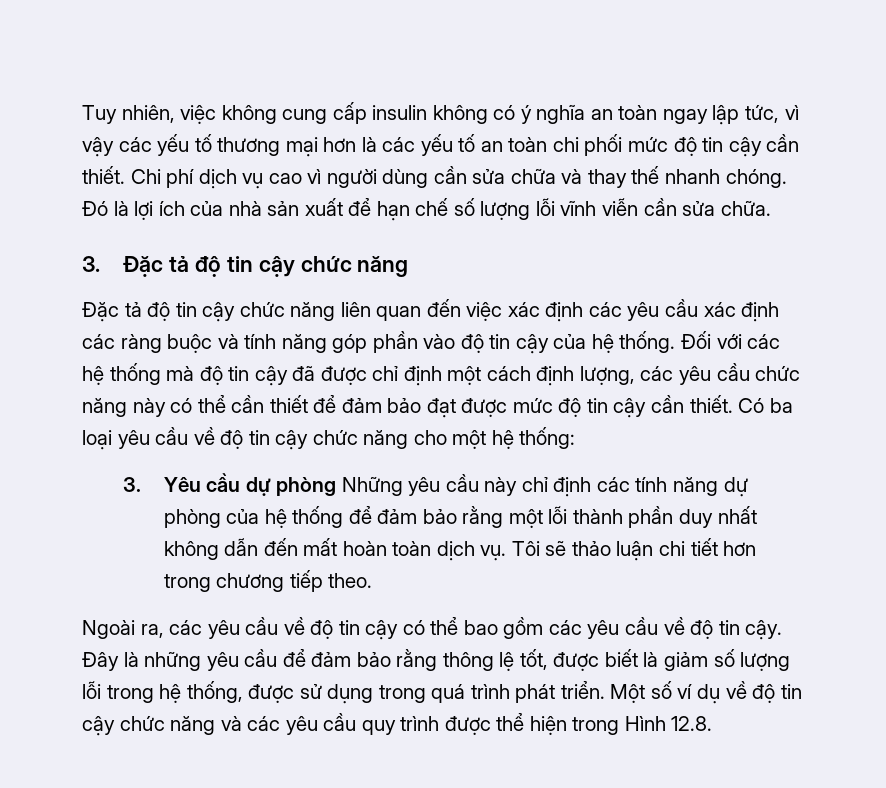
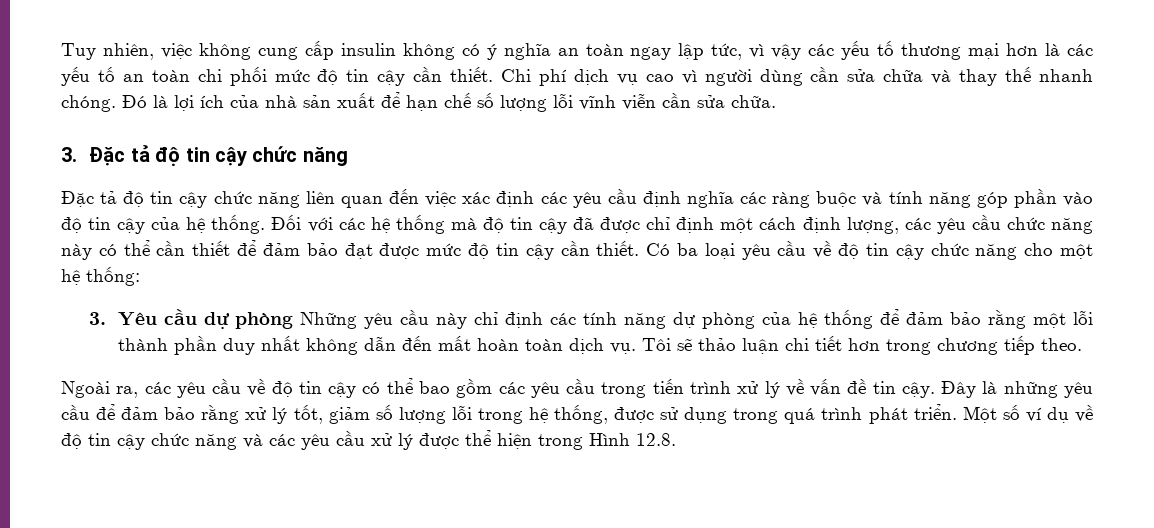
[703,302,780,322] xác định -> [642,191,734,208] định nghĩa
[663,617,714,639] về độ -> [601,378,867,398] trong tiến trình xử lý về vấn đề
[442,649,659,671] thông lệ tốt, được biết là -> [245,404,323,424] xử lý tốt,
[361,716,440,735] quy trình -> [371,433,413,450] xử lý

